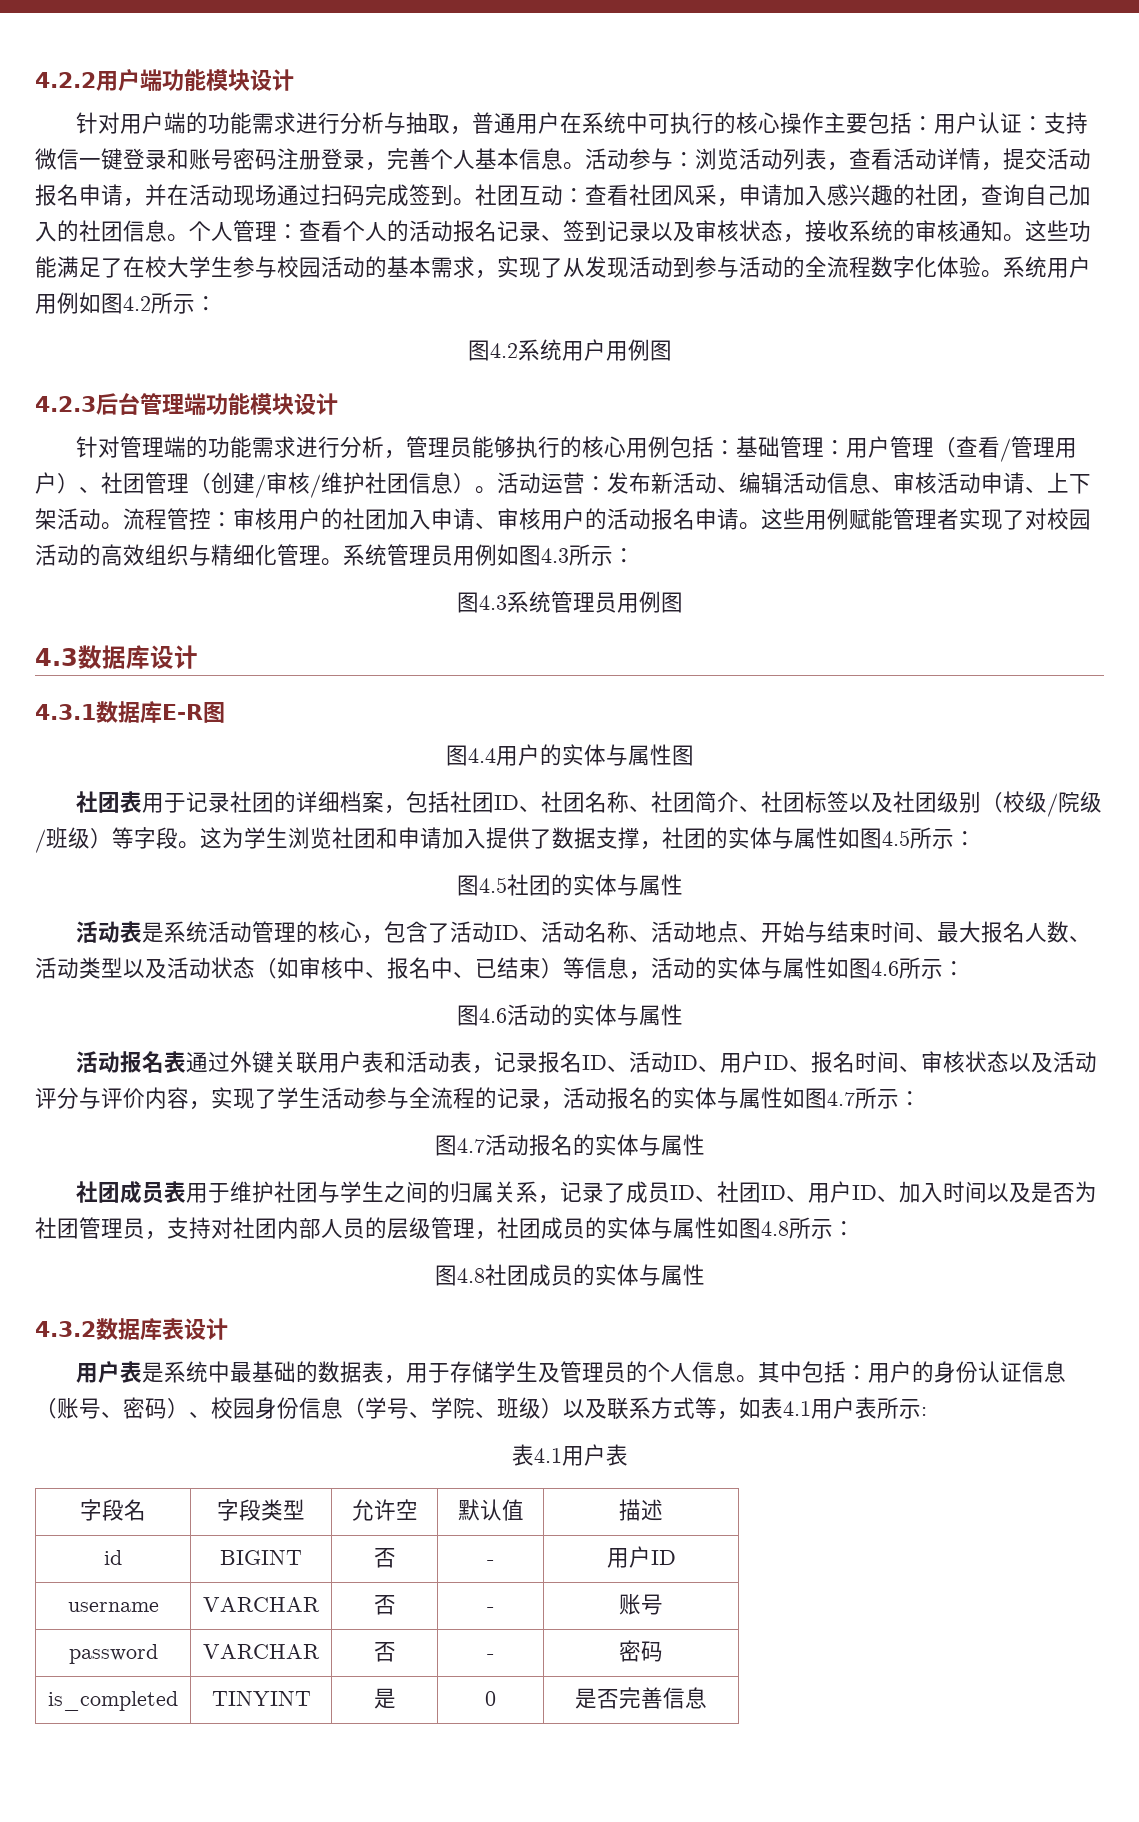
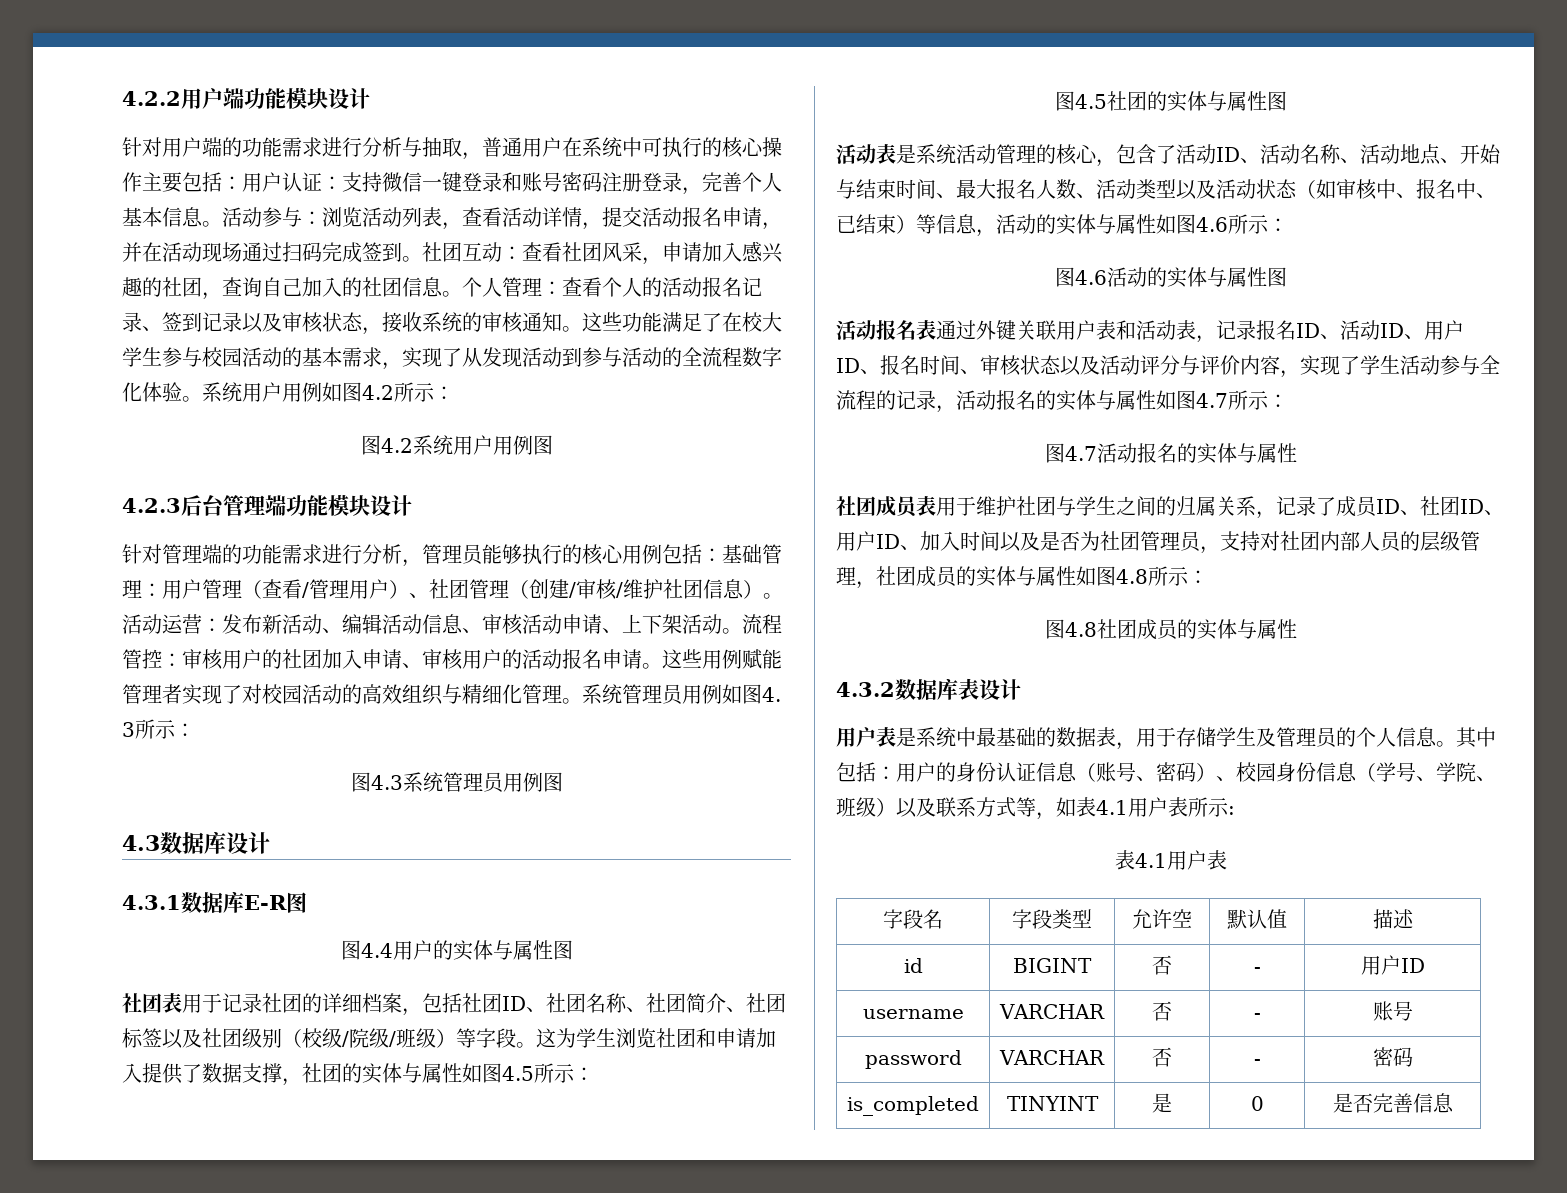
[541,548,569,563] 4.3 -> [762,687,781,702] [122,722,135,737] 4. 3
(683, 885) none -> [1266,91,1287,111] 图
(683, 1015) none -> [1266,267,1287,287] 图

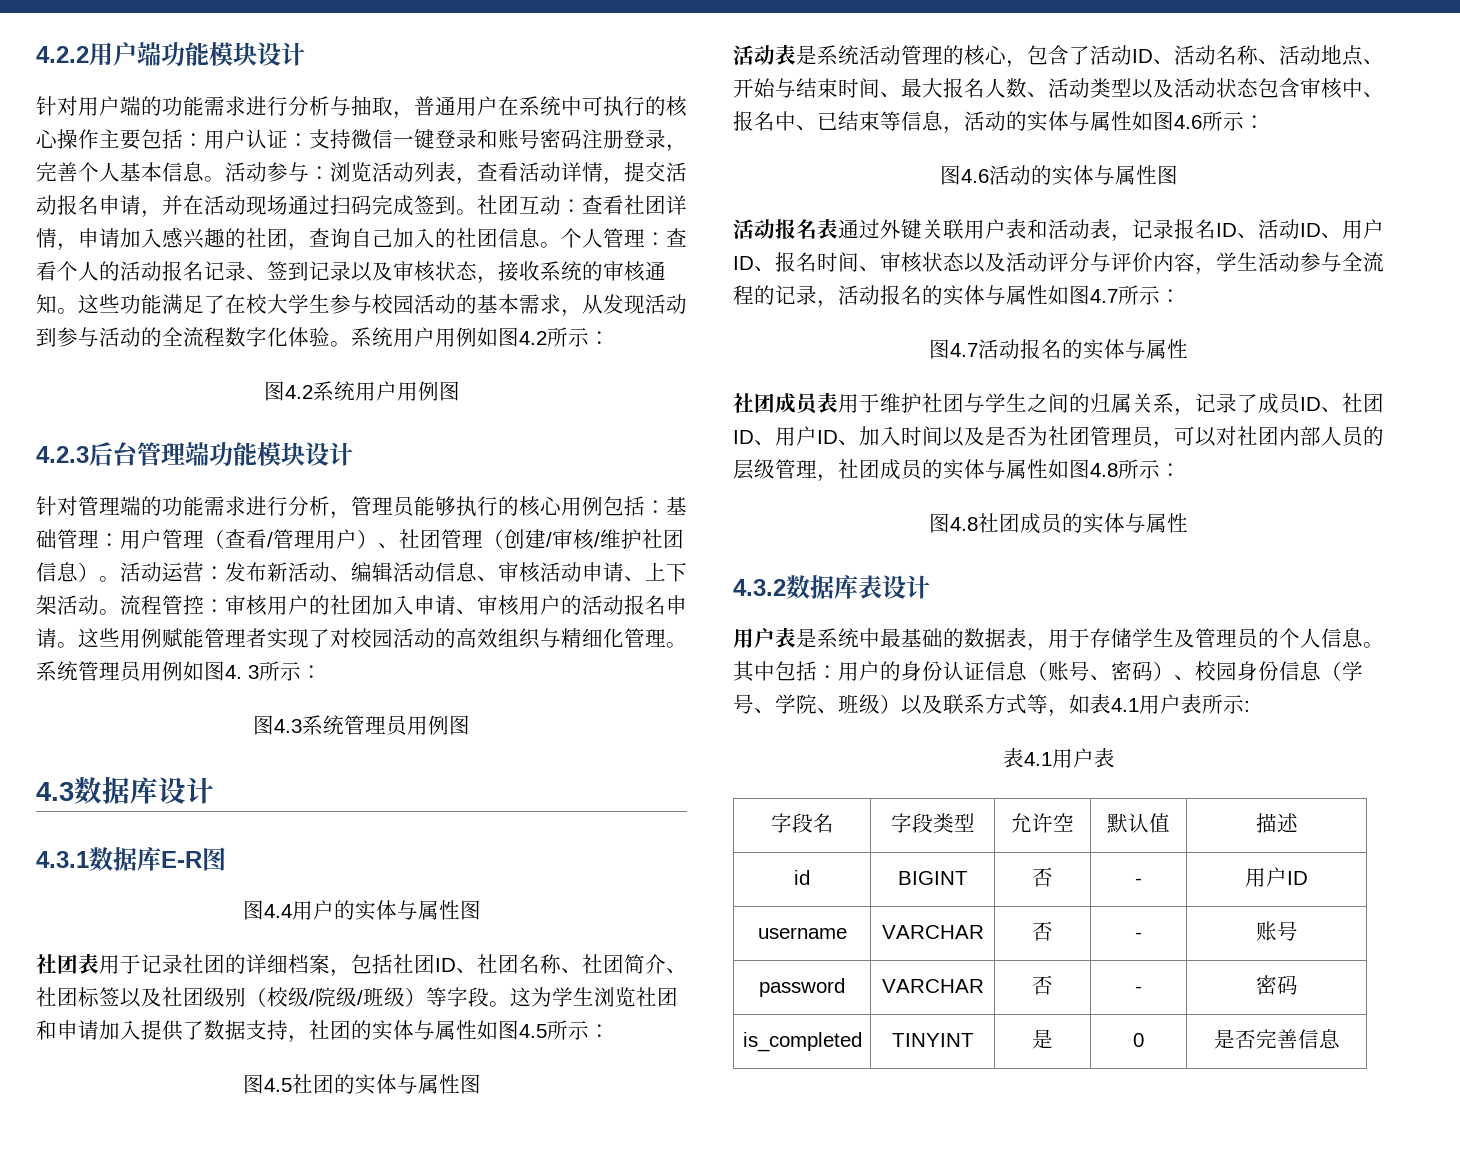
[602,242,642,262] 风采 -> [666,195,687,215] [36,228,57,248] 详情
[402,347,462,368] 实现了 -> (582, 313) none
[262,1063,282,1083] 撑 -> [267,1020,288,1040] 持
[1296,179,1336,199] （如 -> [1258,78,1300,98] 包含
[896,215,916,234] ） -> (880, 121) none
[1300,355,1360,376] 实现了 -> (1216, 271) none
[1220,531,1260,551] 支持 -> [1174,426,1216,447] 可以

